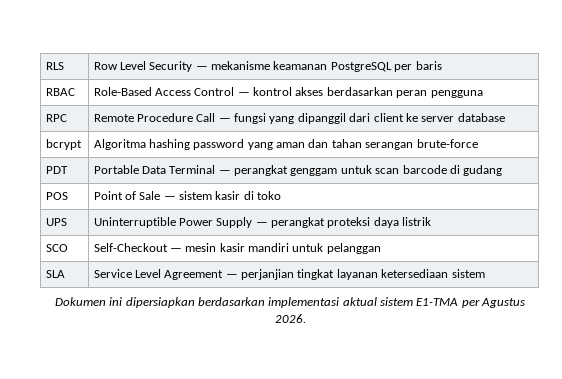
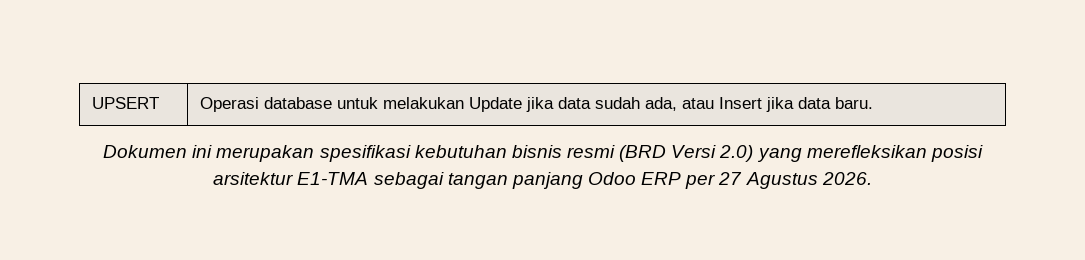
[45,62,64,70] [93,61,442,72] [45,88,75,96] [93,87,483,98] [45,114,67,122] [93,113,505,124] [45,139,82,150] [93,139,478,150] [45,166,68,174] [93,165,503,176] [45,192,68,200] [93,191,282,200] [45,218,67,226] [93,217,432,228] [45,244,68,252] [93,243,381,254] [45,270,65,278] [93,269,485,280] [54,297,480,308] RLS | Row Level Security — mekanisme keamanan PostgreSQL per baris // RBAC | Role-Based Access Control — kontrol akses berdasarkan peran pengguna // RPC | Remote Procedure Call — fungsi yang dipanggil dari client ke server database // bcrypt | Algoritma hashing password yang aman dan tahan serangan brute-force // PDT | Portable Data Terminal — perangkat genggam untuk scan barcode di gudang // POS | Point of Sale — sistem kasir di toko // UPS | Uninterruptible Power Supply — perangkat proteksi daya listrik // SCO | Self-Checkout — mesin kasir mandiri untuk pelanggan // SLA | Service Level Agreement — perjanjian tingkat layanan ketersediaan sistem // Dokumen ini dipersiapkan berdasarkan implementasi aktual sistem E1-TMA per -> [92,97,160,109] [200,97,874,112] [103,145,983,162] [213,172,743,189] UPSERT | Operasi database untuk melakukan Update jika data sudah ada, atau Insert jika data baru. // Dokumen ini merupakan spesifikasi kebutuhan bisnis resmi (BRD Versi 2.0) yang merefleksikan posisi arsitektur E1-TMA sebagai tangan panjang Odoo ERP per 27

